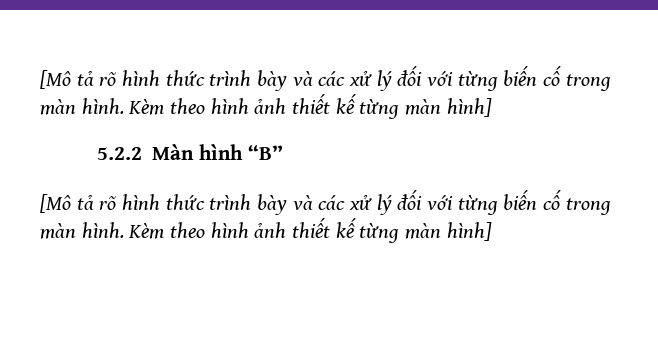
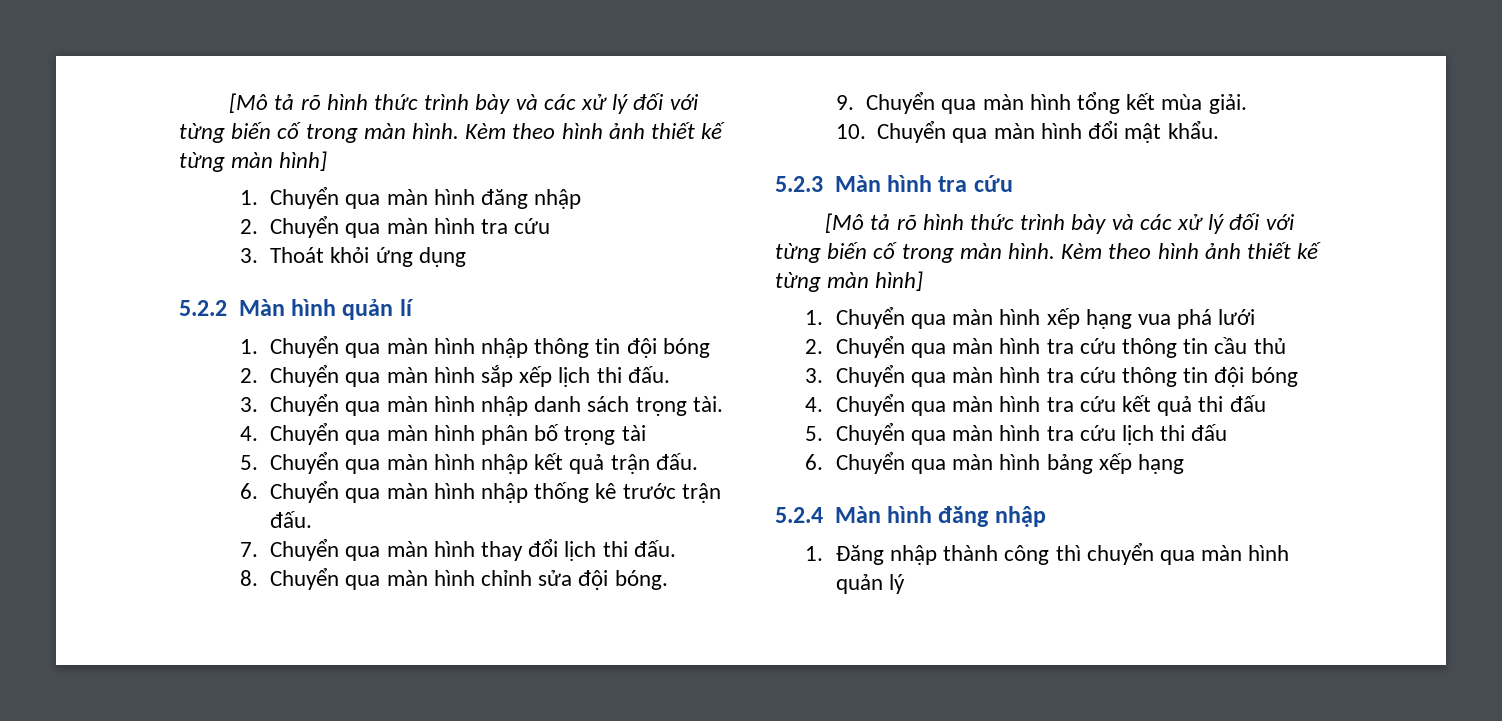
[96,144,283,160] 5.2.2 Màn hình “B” -> [239,187,582,209] [239,216,551,238] [239,247,466,267] [179,299,414,320] [239,336,710,358] [239,365,670,387] [239,394,723,416] [239,423,646,445] [239,452,698,474] [239,481,721,503] [270,511,313,528] [239,539,676,561] [239,568,668,590] [835,92,1247,114] [835,121,1219,143] [775,175,1013,192] 1. Chuyển qua màn hình đăng nhập // 2. Chuyển qua màn hình tra cứu // 3. Thoát khỏi ứng dụng // 5.2.2 Màn hình quản lí // 1. Chuyển qua màn hình nhập thông tin đội bóng // 2. Chuyển qua màn hình sắp xếp lịch thi đấu. // 3. Chuyển qua màn hình nhập danh sách trọng tài. // 4. Chuyển qua màn hình phân bố trọng tài // 5. Chuyển qua màn hình nhập kết quả trận đấu. // 6. Chuyển qua màn hình nhập thống kê trước trận đấu. // 7. Chuyển qua màn hình thay đổi lịch thi đấu. // 8. Chuyển qua màn hình chỉnh sửa đội bóng. // 9. Chuyển qua màn hình tổng kết mùa giải. // 10. Chuyển qua màn hình đổi mật khẩu. // 5.2.3 Màn hình tra cứu
(492, 231) none -> [805,307,1256,329] [805,336,1286,358] [805,365,1298,387] [805,394,1266,416] [805,423,1228,445] [805,452,1184,474] [775,506,1046,527] [805,543,1290,565] [835,574,905,594] // 1. Chuyển qua màn hình xếp hạng vua phá lưới // 2. Chuyển qua màn hình tra cứu thông tin cầu thủ // 3. Chuyển qua màn hình tra cứu thông tin đội bóng // 4. Chuyển qua màn hình tra cứu kết quả thi đấu // 5. Chuyển qua màn hình tra cứu lịch thi đấu // 6. Chuyển qua màn hình bảng xếp hạng // 5.2.4 Màn hình đăng nhập // 1. Đăng nhập thành công thì chuyển qua màn hình quản lý

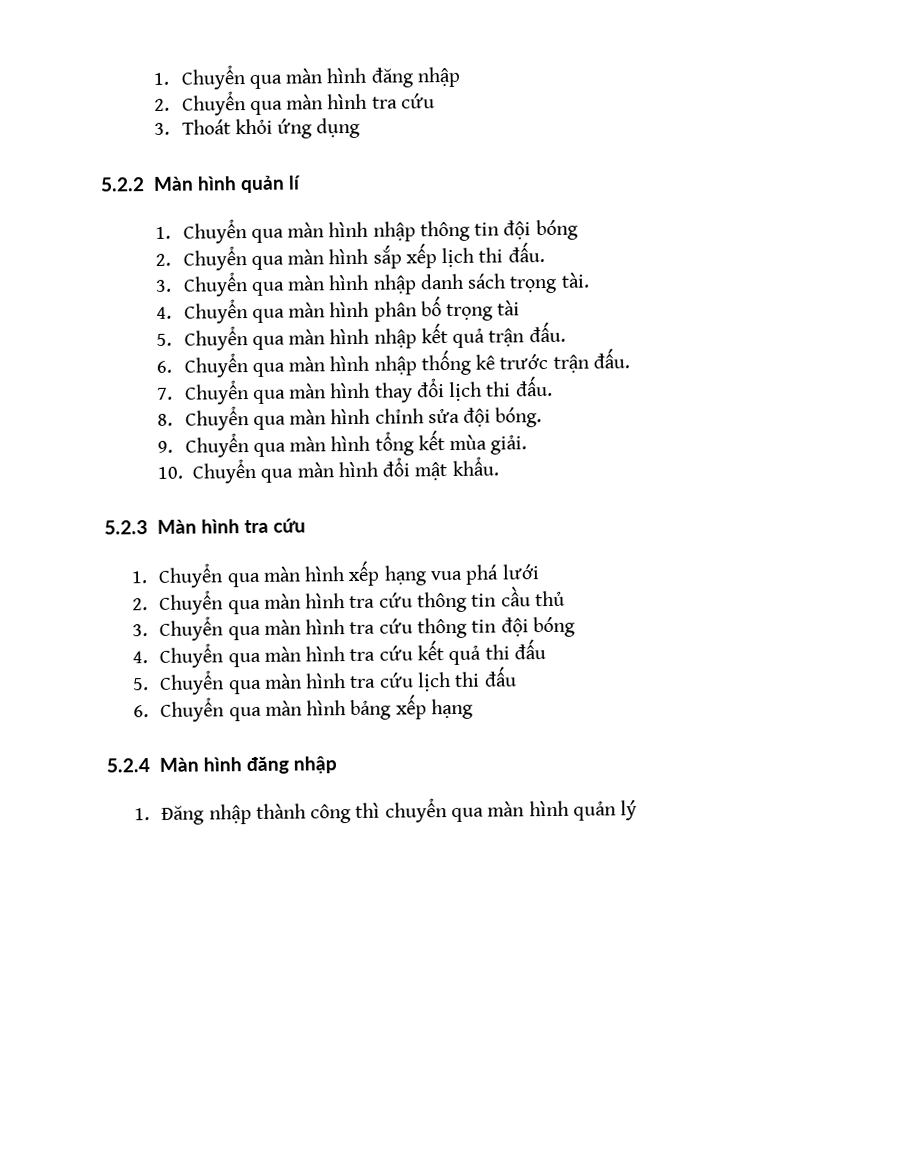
[229,93,699,114] [179,122,726,143] [179,151,328,172] [Mô tả rõ hình thức trình bày và các xử lý đối với từng biến cố trong màn hình. Kèm theo hình ảnh thiết kế từng màn hình] // -> (153, 78) none
[825,213,1295,234] [775,242,1322,263] [775,271,924,292] // [Mô tả rõ hình thức trình bày và các xử lý đối với từng biến cố trong màn hình. Kèm theo hình ảnh thiết kế từng màn hình] -> (307, 525) none

